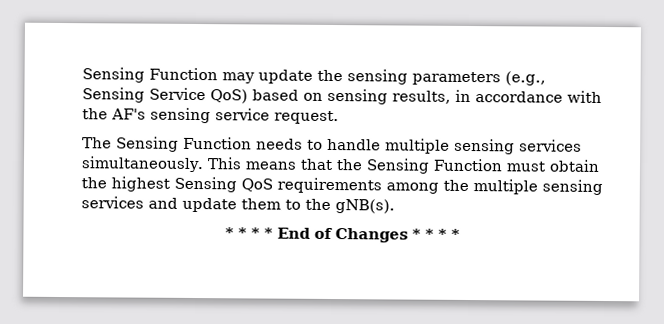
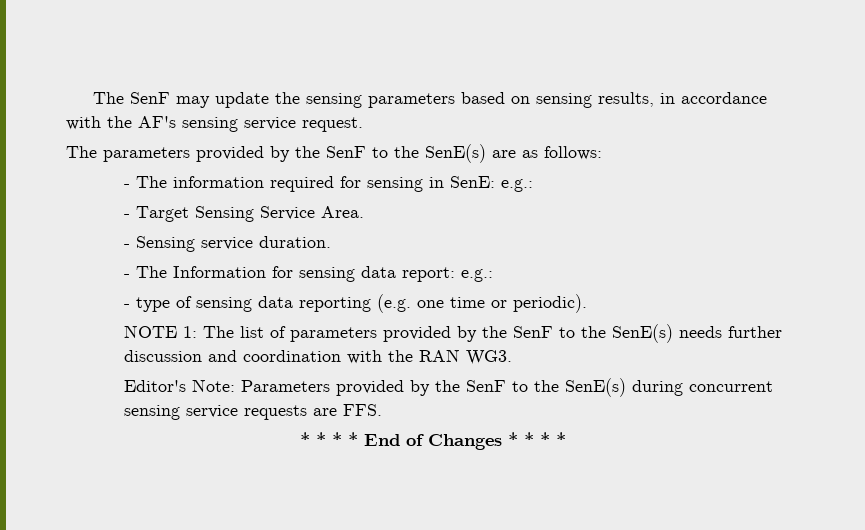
[82,67,218,83] Sensing Function -> [92,92,170,104] The SenF
[505,71,546,86] [82,87,248,104] (e.g., Sensing Service QoS) -> (455, 100) none
[116,136,582,155] [81,156,600,174] [81,176,603,195] [81,196,395,214] Sensing Function needs to handle multiple sensing services simultaneously. This means that the Sensing Function must obtain the highest Sensing QoS requirements among the multiple sensing services and update them to the gNB(s). -> [103,144,602,163] [123,176,533,192] [123,206,364,222] [123,236,331,252] [123,266,493,282] [123,294,587,313] [123,324,782,343] [123,349,512,365] [123,378,773,397] [123,404,382,420] parameters provided by the SenF to the SenE(s) are as follows: // - The information required for sensing in SenE: e.g.: // - Target Sensing Service Area. // - Sensing service duration. // - The Information for sensing data report: e.g.: // - type of sensing data reporting (e.g. one time or periodic). // NOTE 1: The list of parameters provided by the SenF to the SenE(s) needs further discussion and coordination with the RAN WG3. // Editor's Note: Parameters provided by the SenF to the SenE(s) during concurrent sensing service requests are FFS.

